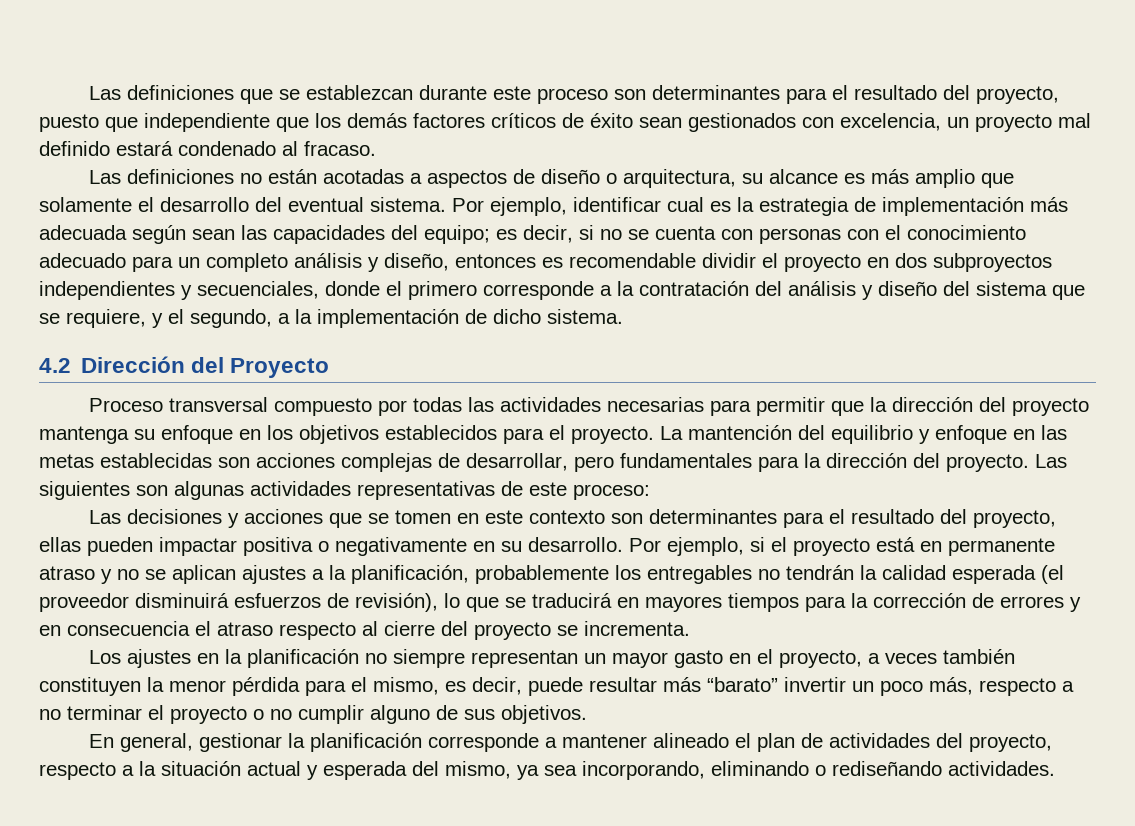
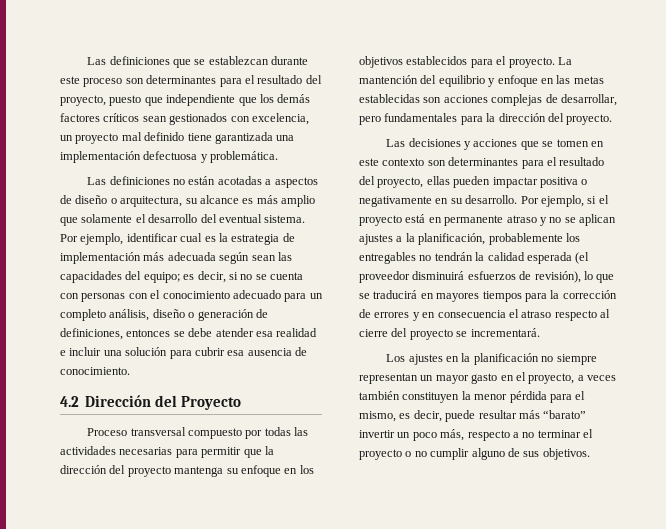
[562,113,633,128] de éxito -> (140, 117) none
[116,141,376,156] estará condenado al fracaso. -> [187,132,295,144] [60,151,279,163] tiene garantizada una implementación defectuosa y problemática.
[294,253,1052,272] [39,281,1085,300] [39,309,623,328] análisis y diseño, entonces es recomendable dividir el proyecto en dos subproyectos independientes y secuenciales, donde el primero corresponde a la contratación del análisis y diseño del sistema que se requiere, y el segundo, a la implementación de dicho sistema. -> [109,309,268,321] [60,328,318,340] [60,347,307,359] [60,367,130,375] análisis, diseño o generación de definiciones, entonces se debe atender esa realidad e incluir una solución para cubrir esa ausencia de conocimiento.
[1035,454,1067,468] [39,481,650,500] Las siguientes son algunas actividades representativas de este proceso: -> (613, 119) none
[584,621,690,636] incrementa. -> [470,328,540,337] incrementará.
[88,733,1052,752] [39,761,1055,780] // En general, gestionar la planificación corresponde a mantener alineado el plan de actividades del proyecto, respecto a la situación actual y esperada del mismo, ya sea incorporando, eliminando o rediseñando actividades. -> (590, 454) none

